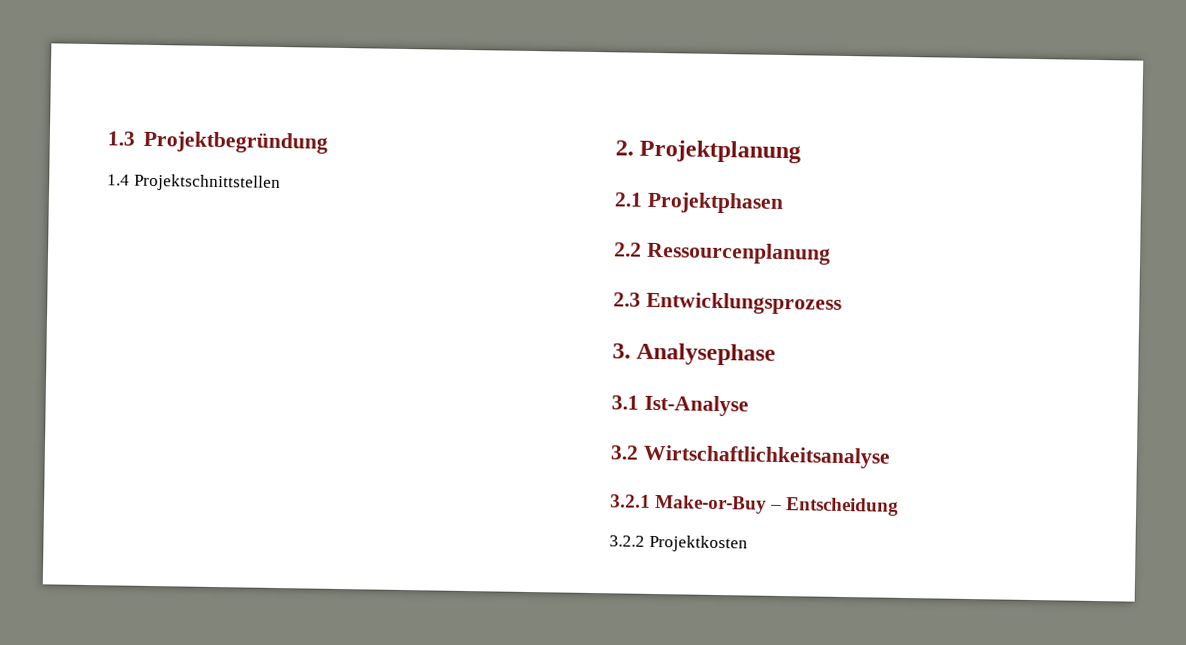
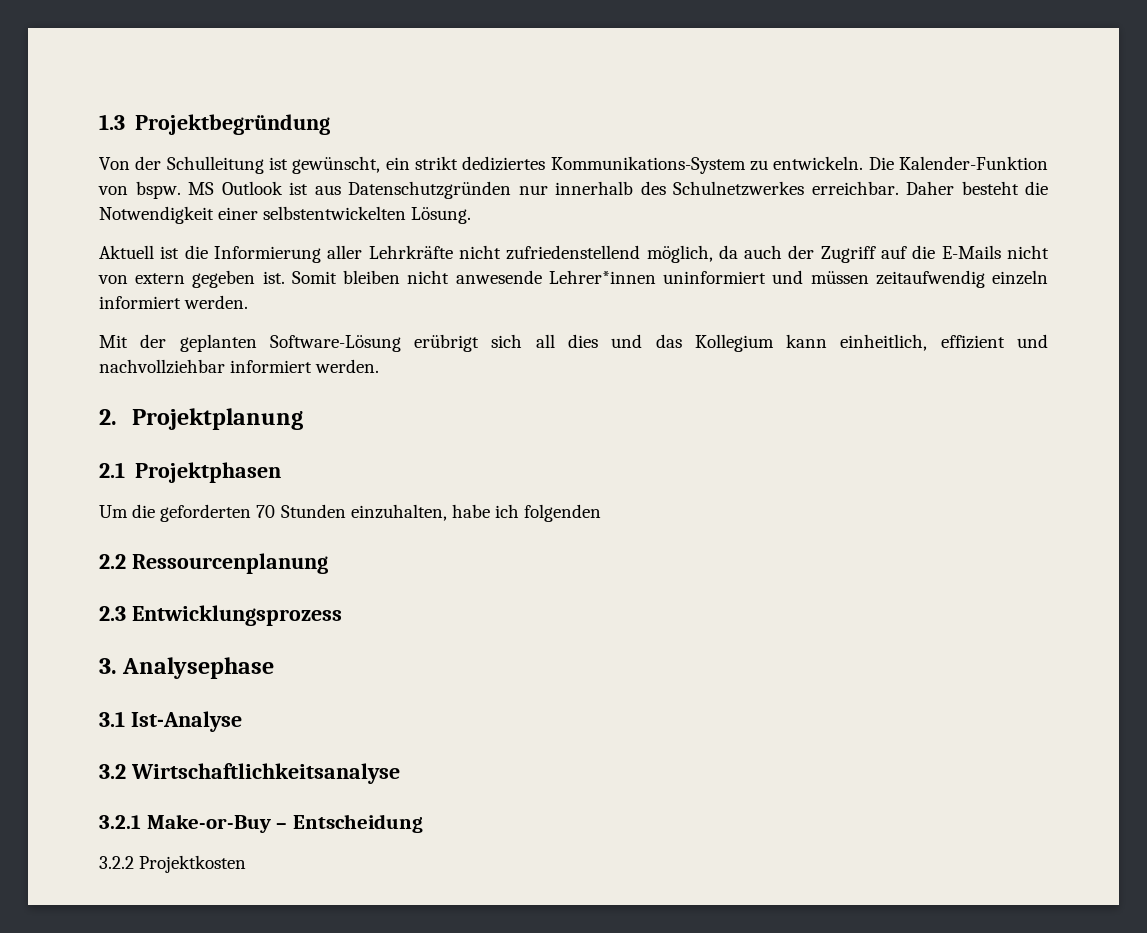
[107,173,281,193] [615,139,802,164] [614,191,784,214] 1.4 Projektschnittstellen // 2. Projektplanung // 2.1 Projektphasen -> [99,156,1048,174] [98,181,1048,199] [99,206,472,224] [99,245,1049,263] [98,270,1049,288] [99,295,249,309] [99,334,1049,352] [99,359,380,374] [99,408,303,430] [99,462,281,483] [99,504,602,522] Von der Schulleitung ist gewünscht, ein strikt dediziertes Kommunikations-System zu entwickeln. Die Kalender-Funktion von bspw. MS Outlook ist aus Datenschutzgründen nur innerhalb des Schulnetzwerkes erreichbar. Daher besteht die Notwendigkeit einer selbstentwickelten Lösung. // Aktuell ist die Informierung aller Lehrkräfte nicht zufriedenstellend möglich, da auch der Zugriff auf die E-Mails nicht von extern gegeben ist. Somit bleiben nicht anwesende Lehrer*innen uninformiert und müssen zeitaufwendig einzeln informiert werden. // Mit der geplanten Software-Lösung erübrigt sich all dies und das Kollegium kann einheitlich, effizient und nachvollziehbar informiert werden. // 2. Projektplanung // 2.1 Projektphasen // Um die geforderten 70 Stunden einzuhalten, habe ich folgenden

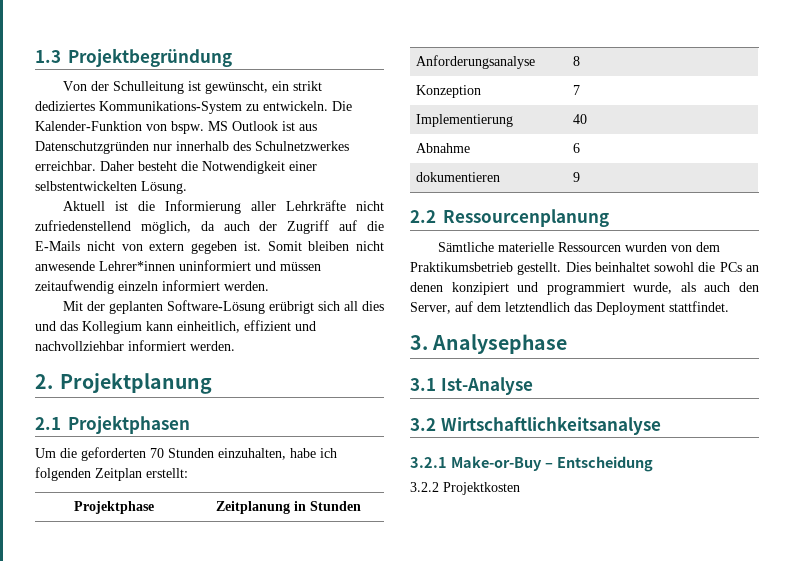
[99,553,328,574] [99,605,342,626] // 2.2 Ressourcenplanung // 2.3 Entwicklungsprozess -> [95,468,188,481] [74,501,154,514] [215,501,361,514] [415,55,535,69] [572,56,580,66] [415,85,481,98] [572,85,580,95] [415,114,513,127] [572,114,587,124] [415,143,470,153] [572,143,580,153] [415,172,500,182] [572,172,580,182] [410,209,609,227] [437,242,720,252] [410,262,759,275] [410,282,759,295] [410,301,729,315] Zeitplan erstellt: // Projektphase | Zeitplanung in Stunden // Anforderungsanalyse | 8 // Konzeption | 7 // Implementierung | 40 // Abnahme | 6 // dokumentieren | 9 // 2.2 Ressourcenplanung // Sämtliche materielle Ressourcen wurden von dem Praktikumsbetrieb gestellt. Dies beinhaltet sowohl die PCs an denen konzipiert und programmiert wurde, als auch den Server, auf dem letztendlich das Deployment stattfindet.

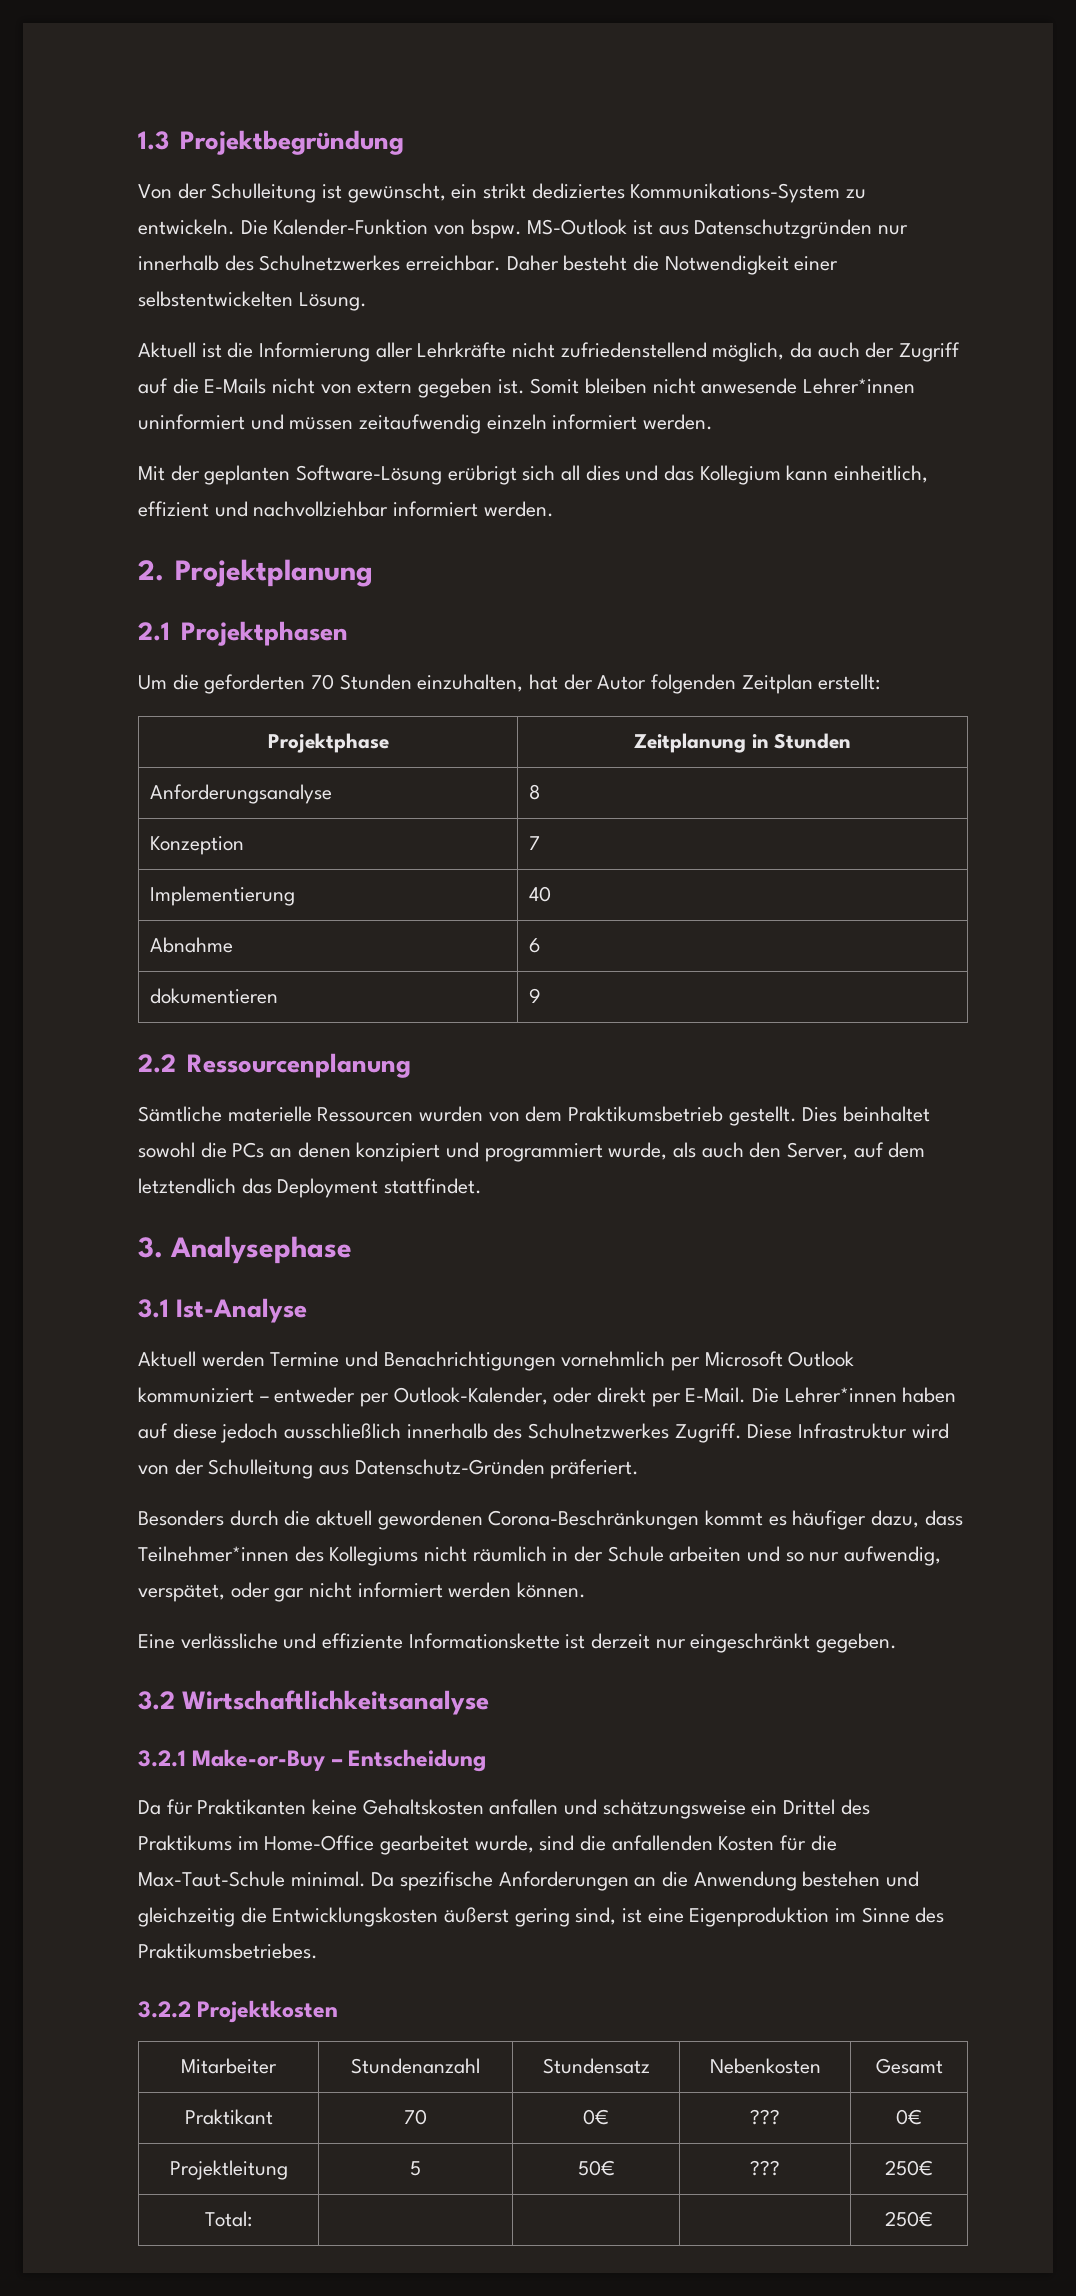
[208,121,278,131] MS Outlook -> [527,219,628,235] MS-Outlook
[290,448,337,458] habe ich -> [529,674,647,690] hat der Autor
(533, 386) none -> [138,1351,855,1371] [138,1387,957,1407] [138,1423,949,1443] [138,1459,640,1479] [138,1510,963,1530] [138,1546,942,1566] [138,1582,587,1602] [138,1633,898,1653] // Aktuell werden Termine und Benachrichtigungen vornehmlich per Microsoft Outlook kommuniziert – entweder per Outlook-Kalender, oder direkt per E-Mail. Die Lehrer*innen haben auf diese jedoch ausschließlich innerhalb des Schulnetzwerkes Zugriff. Diese Infrastruktur wird von der Schulleitung aus Datenschutz-Gründen präferiert. // Besonders durch die aktuell gewordenen Corona-Beschränkungen kommt es häufiger dazu, dass Teilnehmer*innen des Kollegiums nicht räumlich in der Schule arbeiten und so nur aufwendig, verspätet, oder gar nicht informiert werden können. // Eine verlässliche und effiziente Informationskette ist derzeit nur eingeschränkt gegeben.
[410,482,520,495] 3.2.2 Projektkosten -> [138,1799,870,1819] [138,1835,837,1855] [138,1871,920,1891] [138,1907,945,1927] [138,1943,318,1959] [138,2000,339,2023] [181,2058,277,2074] [351,2058,480,2074] [542,2058,650,2074] [709,2058,821,2074] [875,2058,943,2074] [184,2109,273,2125] [404,2109,427,2125] [583,2109,609,2125] [749,2109,780,2125] [896,2109,922,2125] [169,2160,288,2180] [410,2161,421,2176] [577,2160,615,2176] [749,2160,780,2176] [885,2160,933,2176] [205,2211,252,2227] [885,2211,933,2227] Da für Praktikanten keine Gehaltskosten anfallen und schätzungsweise ein Drittel des Praktikums im Home-Office gearbeitet wurde, sind die anfallenden Kosten für die Max-Taut-Schule minimal. Da spezifische Anforderungen an die Anwendung bestehen und gleichzeitig die Entwicklungskosten äußerst gering sind, ist eine Eigenproduktion im Sinne des Praktikumsbetriebes. // 3.2.2 Projektkosten // Mitarbeiter | Stundenanzahl | Stundensatz | Nebenkosten | Gesamt // Praktikant | 70 | 0€ | ??? | 0€ // Projektleitung | 5 | 50€ | ??? | 250€ // Total: | | | | 250€

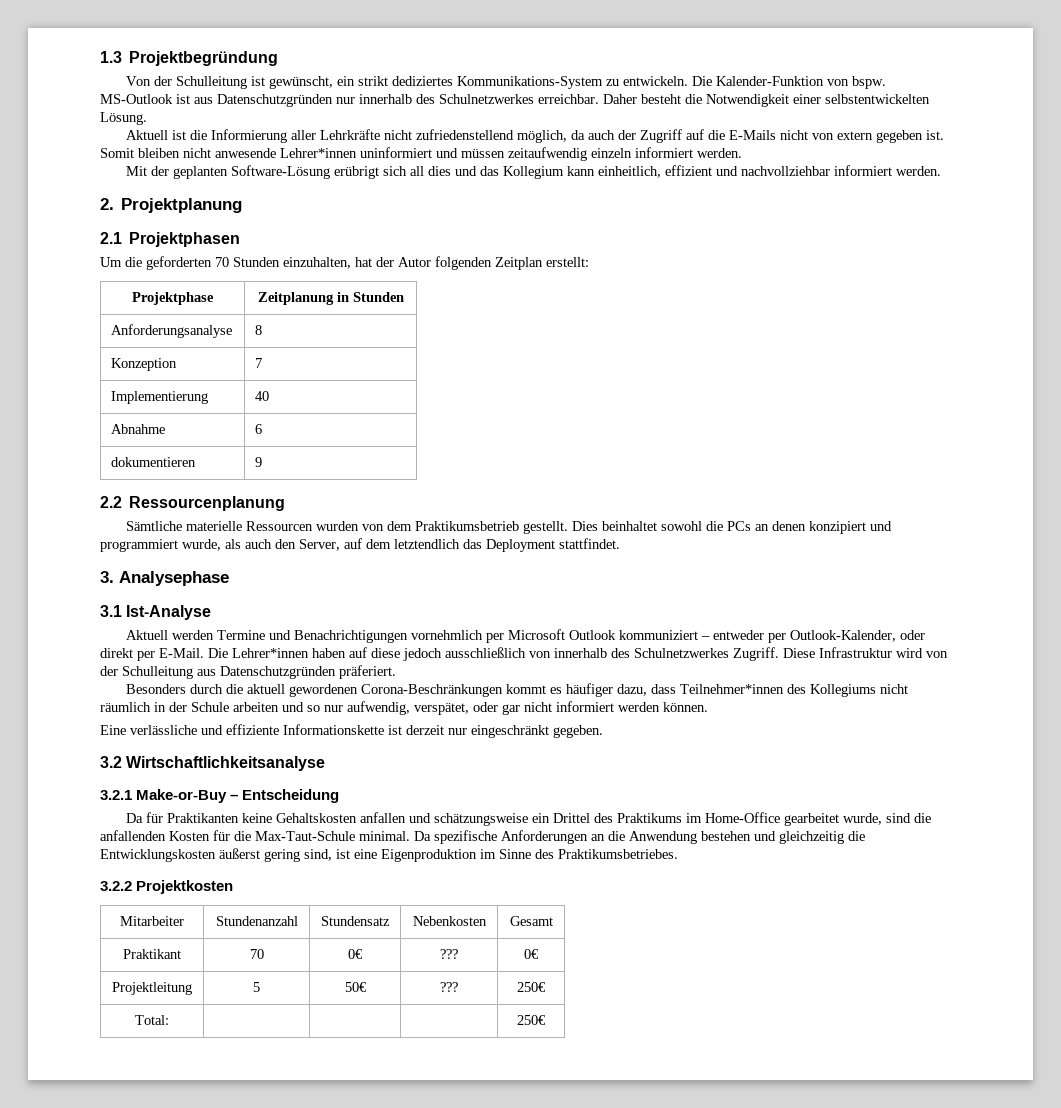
(402, 1431) none -> [529,651,551,658] von
[354,1459,545,1475] Datenschutz-Gründen -> [220,666,336,679] Datenschutzgründen

